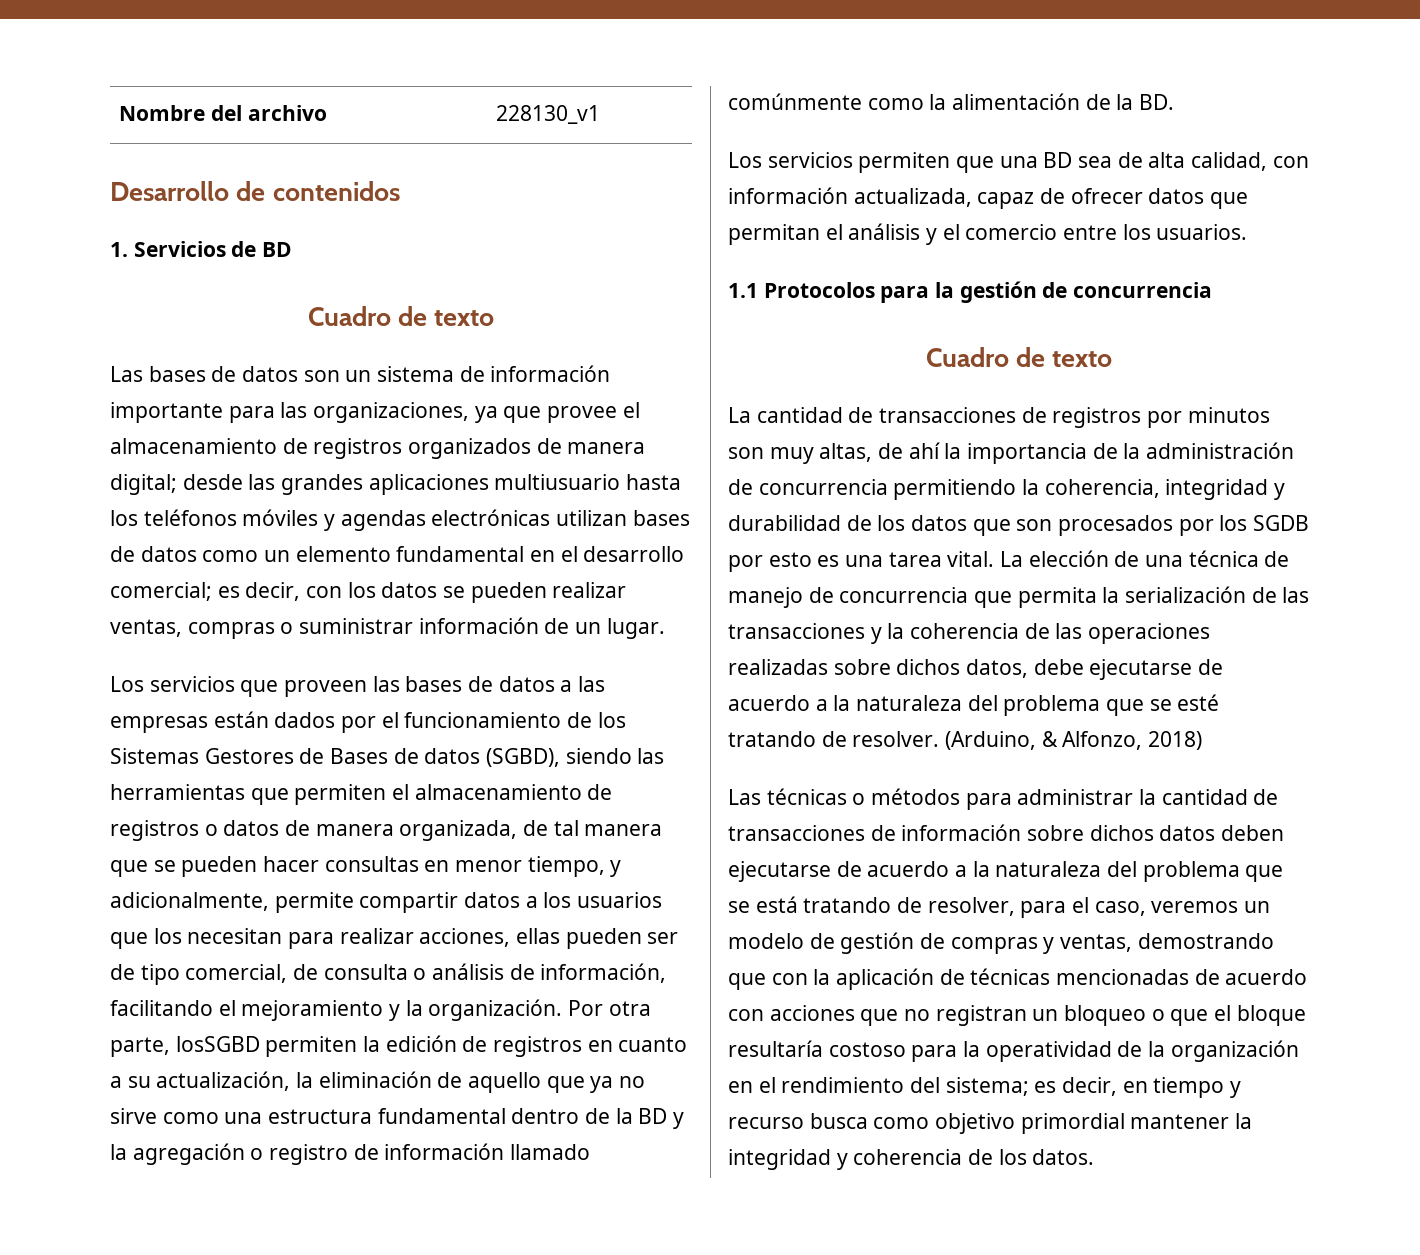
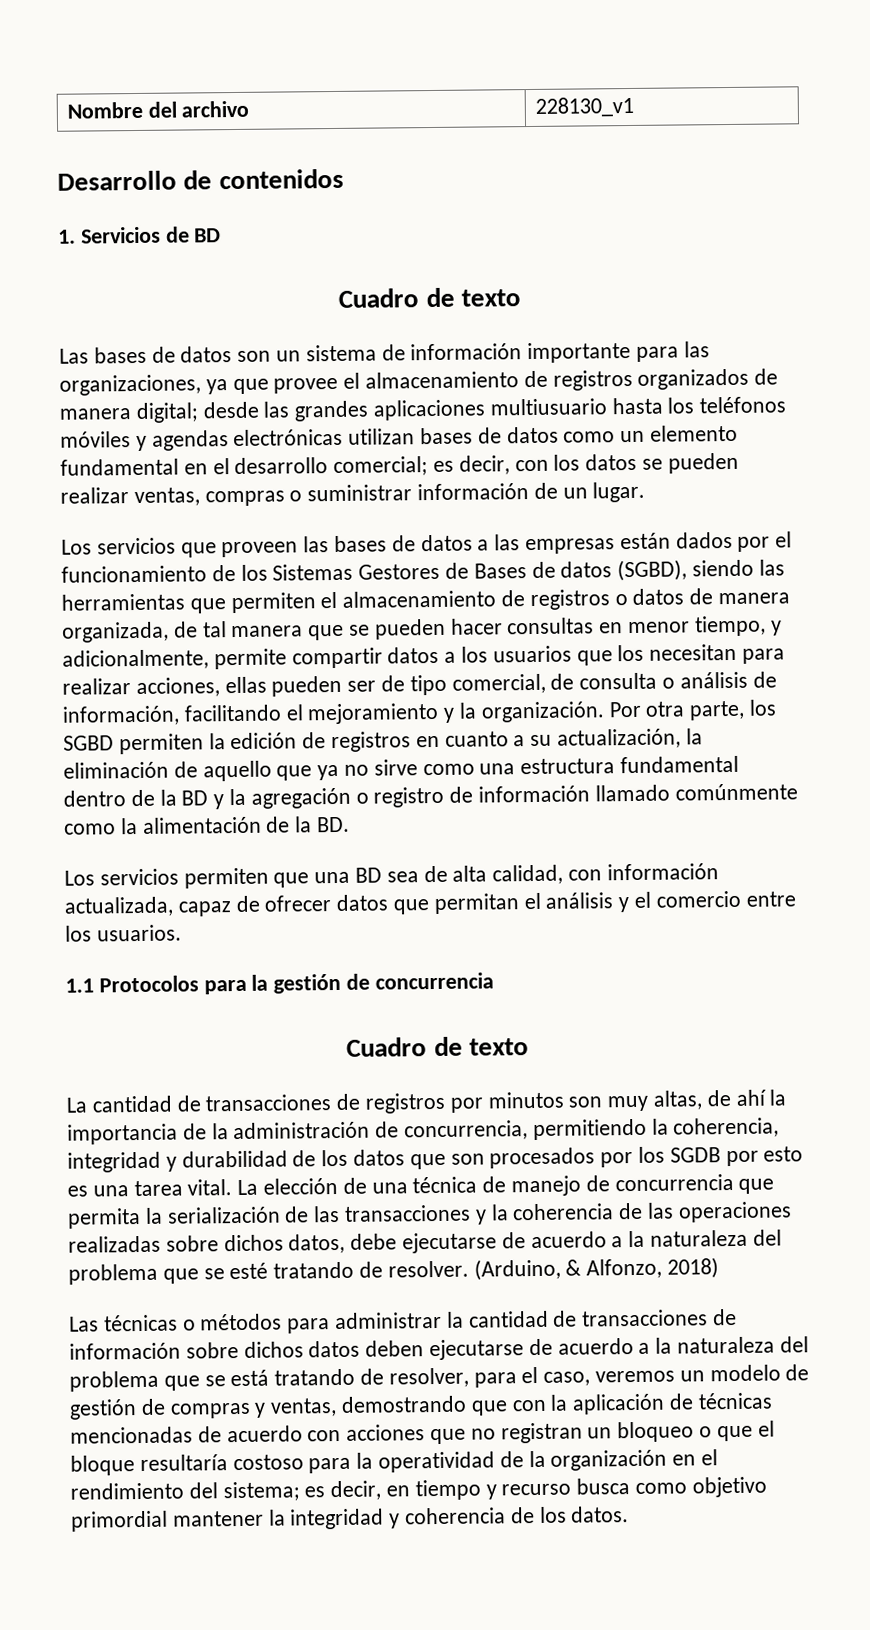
[175,1036,260,1052] losSGBD -> [749,699,778,716] [63,735,114,751] los SGBD
[758,479,888,495] concurrencia -> [404,1120,529,1141] concurrencia,

